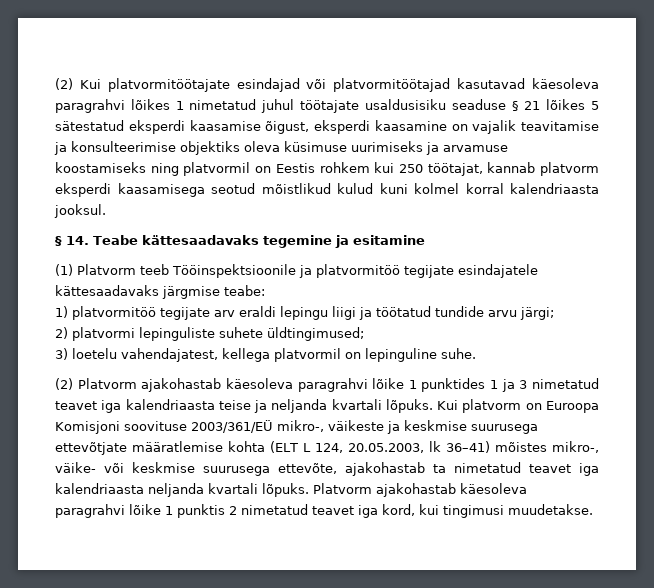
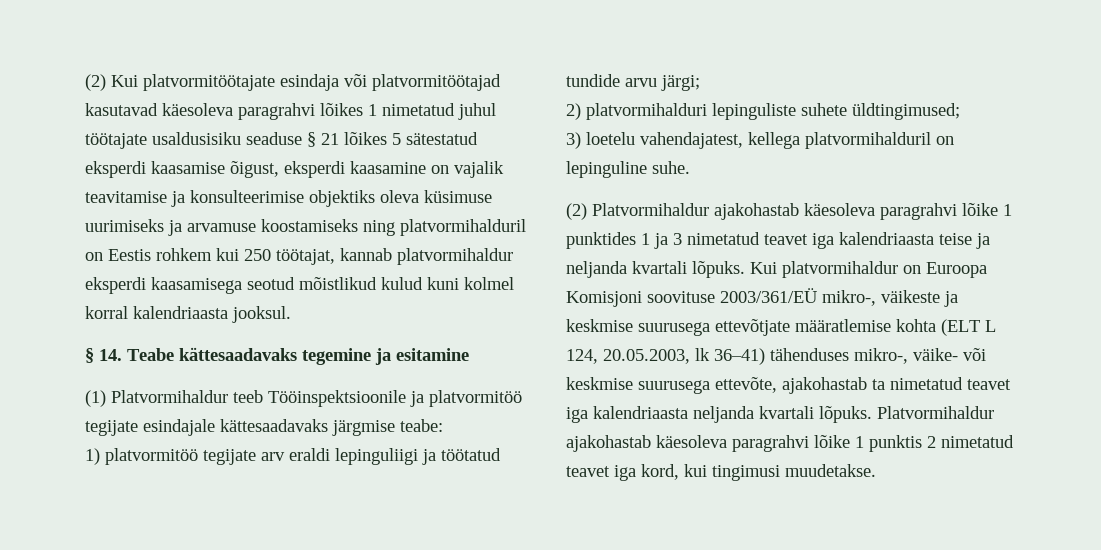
[236,78,300,92] esindajad -> [280,74,339,91] esindaja
[183,162,251,176] platvormil -> [400,219,526,236] platvormihalduril
[539,162,599,176] platvorm -> [397,248,513,265] platvormihaldur
[77,264,136,275] Platvorm -> [111,390,228,403] Platvormihaldur
[457,264,538,278] esindajatele -> [143,419,215,436] esindajale
[280,306,356,320] lepingu liigi -> [335,448,418,465] lepinguliigi
[72,327,135,341] platvormi -> [586,103,707,120] platvormihalduri
[274,348,341,362] platvormil -> [805,132,931,149] platvormihalduril
[77,378,137,389] Platvorm -> [592,203,709,216] Platvormihaldur
[462,399,522,413] platvorm -> [782,261,898,278] platvormihaldur
[494,442,547,452] mõistes -> [770,348,849,361] tähenduses
[313,483,372,494] Platvorm -> [877,406,994,419] Platvormihaldur

